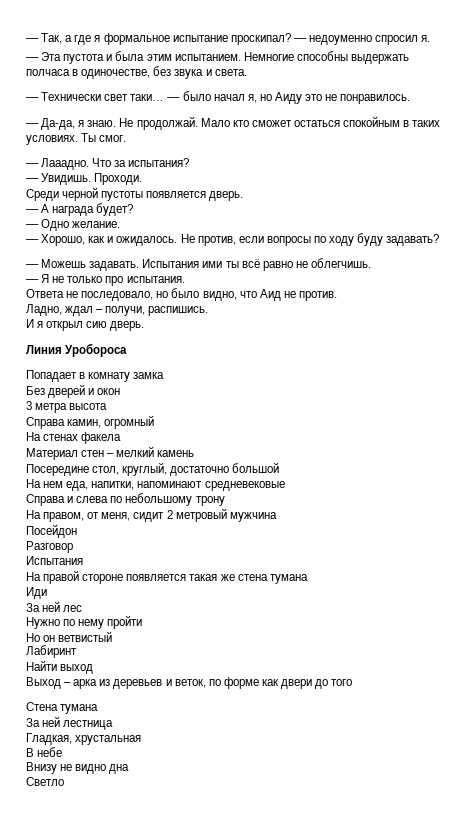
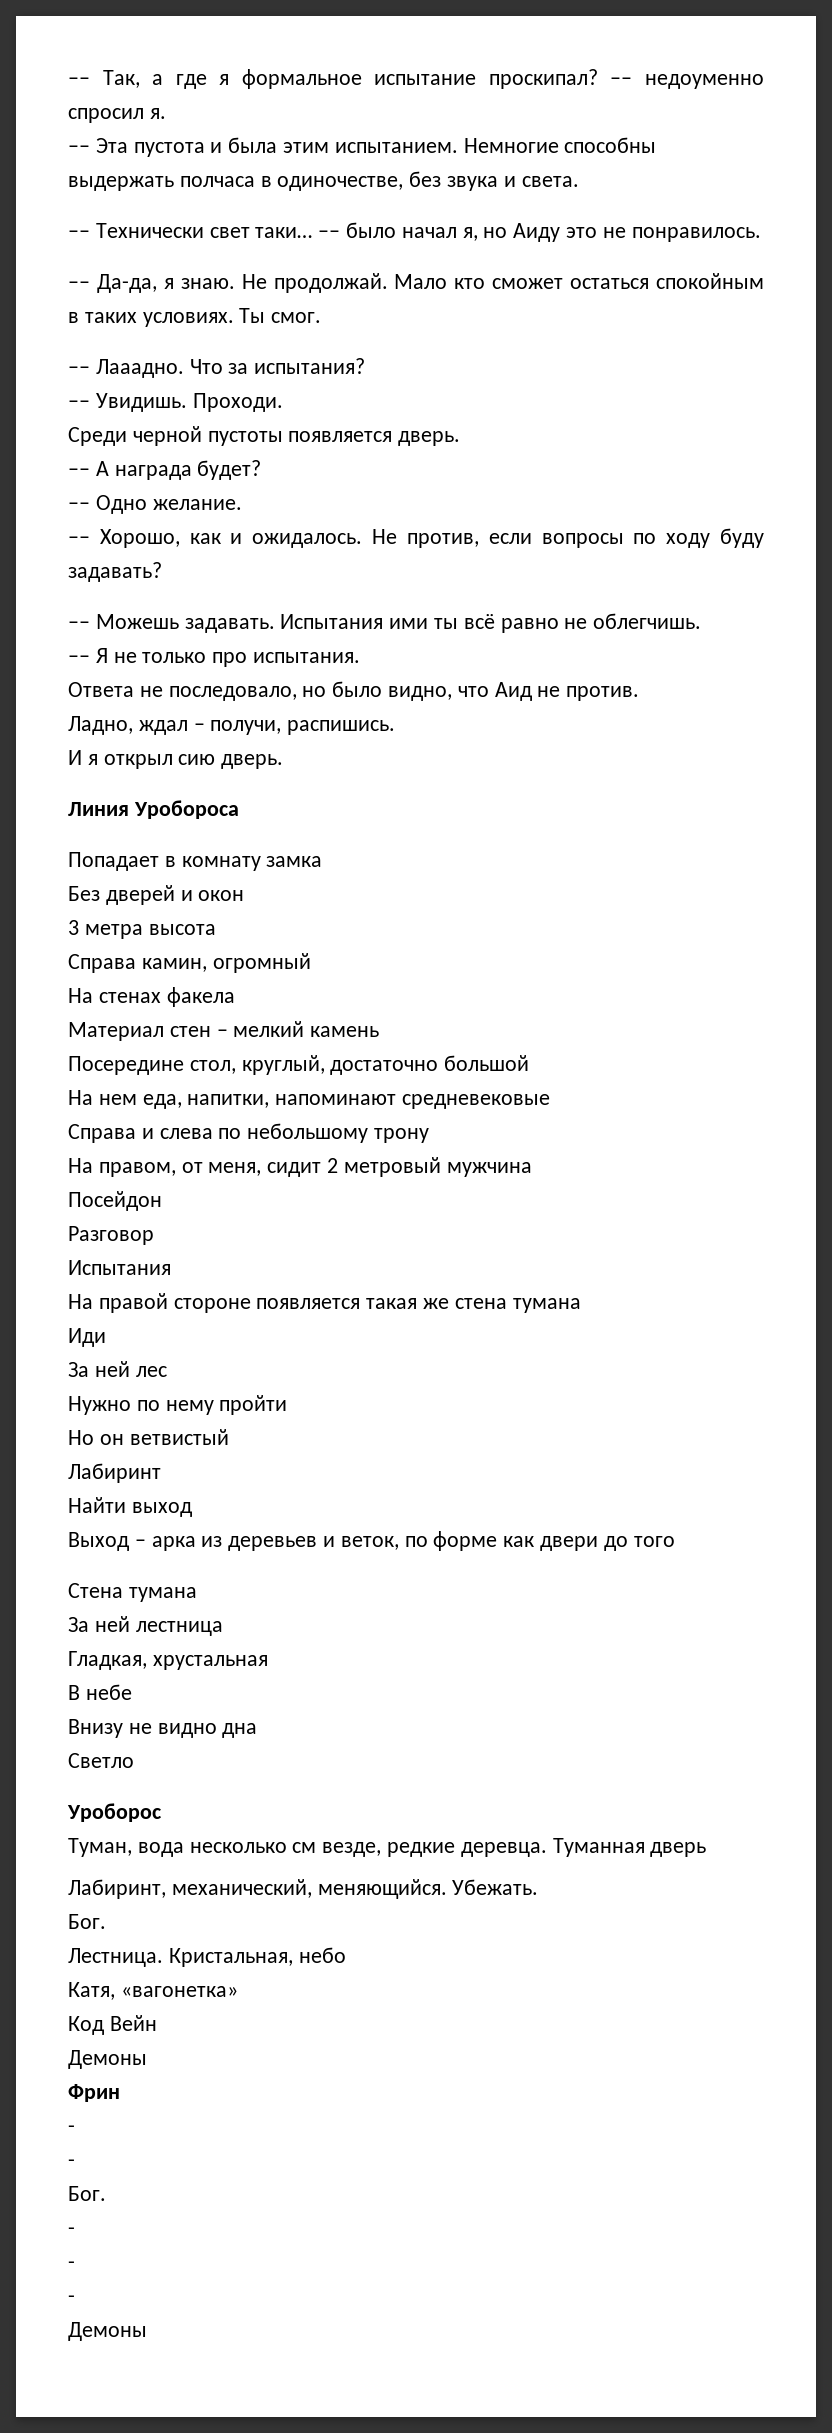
(64, 781) none -> [67,1803,161,1822] [68,1838,707,1857] [68,1879,539,1899] [68,1914,106,1929] [68,1947,346,1967] [68,1982,238,2000] [68,2015,157,2035] [68,2050,147,2069] [68,2084,120,2102] [68,2125,75,2133] [68,2159,75,2167] [68,2186,106,2201] [68,2227,75,2235] [68,2261,75,2269] [68,2295,75,2303] [68,2322,147,2341] // Уроборос // Туман, вода несколько см везде, редкие деревца. Туманная дверь // Лабиринт, механический, меняющийся. Убежать. // Бог. // Лестница. Кристальная, небо // Катя, «вагонетка» // Код Вейн // Демоны // Фрин // - // - // Бог. // - // - // - // Демоны

